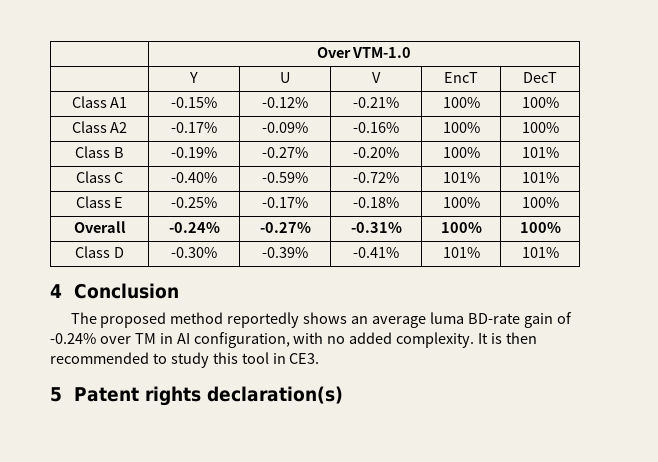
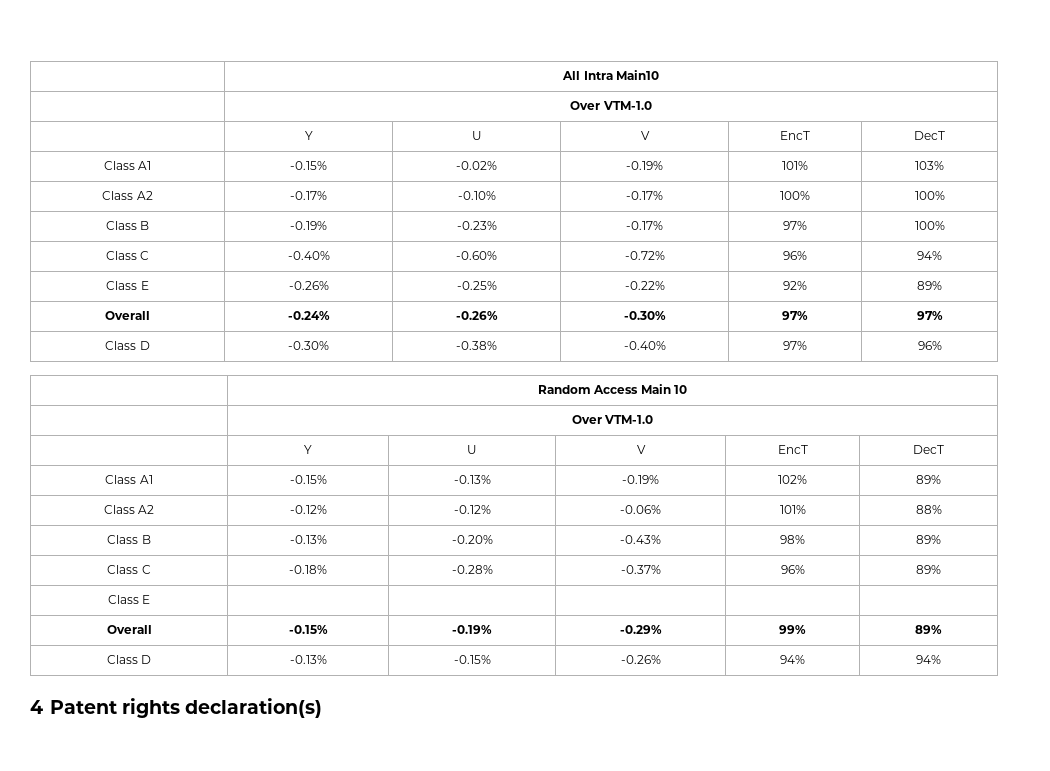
(316, 52) none -> [562,70,659,80] | All Intra Main10 //
[262,97,308,108] [353,97,399,108] [442,97,480,108] [521,97,559,108] -0.12% | -0.21% | 100% | 100% -> [456,161,497,170] [626,161,663,170] [782,161,808,170] [915,161,944,170] -0.02% | -0.19% | 101% | 103%
[262,122,308,133] [353,122,399,133] -0.09% | -0.16% -> [457,191,496,200] [626,191,663,200] -0.10% | -0.17%
[262,147,308,158] [353,147,399,158] [442,147,480,158] [521,147,559,158] -0.27% | -0.20% | 100% | 101% -> [456,221,497,230] [626,221,663,230] [783,221,807,230] [914,221,945,230] -0.23% | -0.17% | 97% | 100%
[262,172,308,183] -0.59% -> [456,251,497,260] -0.60%
[442,172,480,183] [521,172,559,183] [75,196,124,208] 101% | 101% // Class E -> [783,251,807,260] [917,251,942,260] [106,281,149,290] [288,281,329,290] 96% | 94% // Class E | -0.26%
[262,197,308,208] [353,197,399,208] [442,197,480,208] [521,197,559,208] [73,221,126,233] [168,222,220,233] [259,222,311,233] [350,222,402,233] [440,222,482,233] [519,222,561,233] [75,246,124,258] [171,247,217,258] [262,247,308,258] [353,247,399,258] [442,247,480,258] [521,247,559,258] [50,283,180,299] [70,312,572,328] [50,332,537,348] [50,352,320,368] [50,387,62,402] -0.17% | -0.18% | 100% | 100% // Overall | -0.24% | -0.27% | -0.31% | 100% | 100% // Class D | -0.30% | -0.39% | -0.41% | 101% | 101% // 4 Conclusion // The proposed method reportedly shows an average luma BD-rate gain of -0.24% over TM in AI configuration, with no added complexity. It is then recommended to study this tool in CE3. // 5 -> [624,281,665,290] [783,281,807,290] [917,281,942,290] [105,311,150,320] [287,311,330,320] [455,311,498,320] [623,311,666,320] [782,311,808,320] [916,311,943,320] [105,341,150,350] [288,341,329,350] [456,341,497,350] [623,341,666,350] [783,341,807,350] [917,341,942,350] [538,384,687,394] [571,415,654,424] [304,445,312,454] [467,445,477,454] [636,445,646,454] [777,445,808,454] [913,445,944,454] [105,475,153,484] [289,475,327,484] [453,475,491,484] [622,475,659,484] [778,475,807,484] [916,475,941,484] [103,505,155,514] [289,505,327,514] [453,505,491,514] [620,505,661,514] [779,505,806,514] [915,505,942,514] [107,535,151,544] [289,535,327,544] [451,535,493,544] [620,535,661,544] [780,535,805,544] [916,535,941,544] [107,565,151,574] [289,565,327,574] [451,565,493,574] [620,565,661,574] [780,565,805,574] [916,565,941,574] [107,595,151,604] [106,625,152,634] [288,625,328,634] [452,625,492,634] [619,625,662,634] [779,625,806,634] [915,625,942,634] [106,655,152,664] [289,655,327,664] [453,655,491,664] [620,655,661,664] [780,655,805,664] [916,655,941,664] [30,700,43,714] -0.22% | 92% | 89% // Overall | -0.24% | -0.26% | -0.30% | 97% | 97% // Class D | -0.30% | -0.38% | -0.40% | 97% | 96% // | Random Access Main 10 // | Over VTM-1.0 // | Y | U | V | EncT | DecT // Class A1 | -0.15% | -0.13% | -0.19% | 102% | 89% // Class A2 | -0.12% | -0.12% | -0.06% | 101% | 88% // Class B | -0.13% | -0.20% | -0.43% | 98% | 89% // Class C | -0.18% | -0.28% | -0.37% | 96% | 89% // Class E | | | | | // Overall | -0.15% | -0.19% | -0.29% | 99% | 89% // Class D | -0.13% | -0.15% | -0.26% | 94% | 94% // 4

